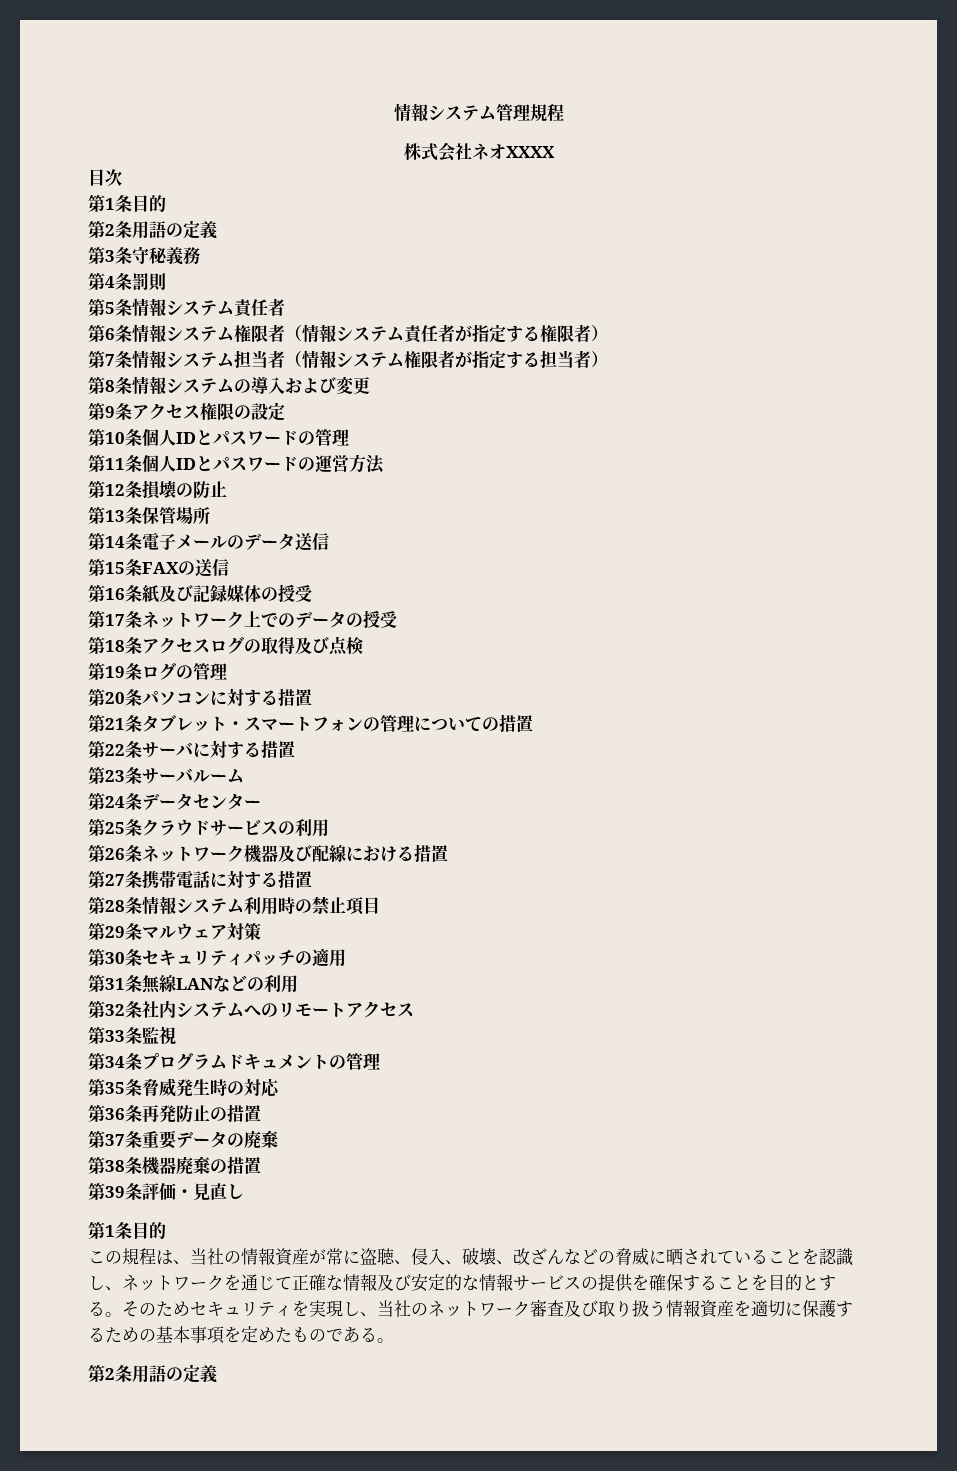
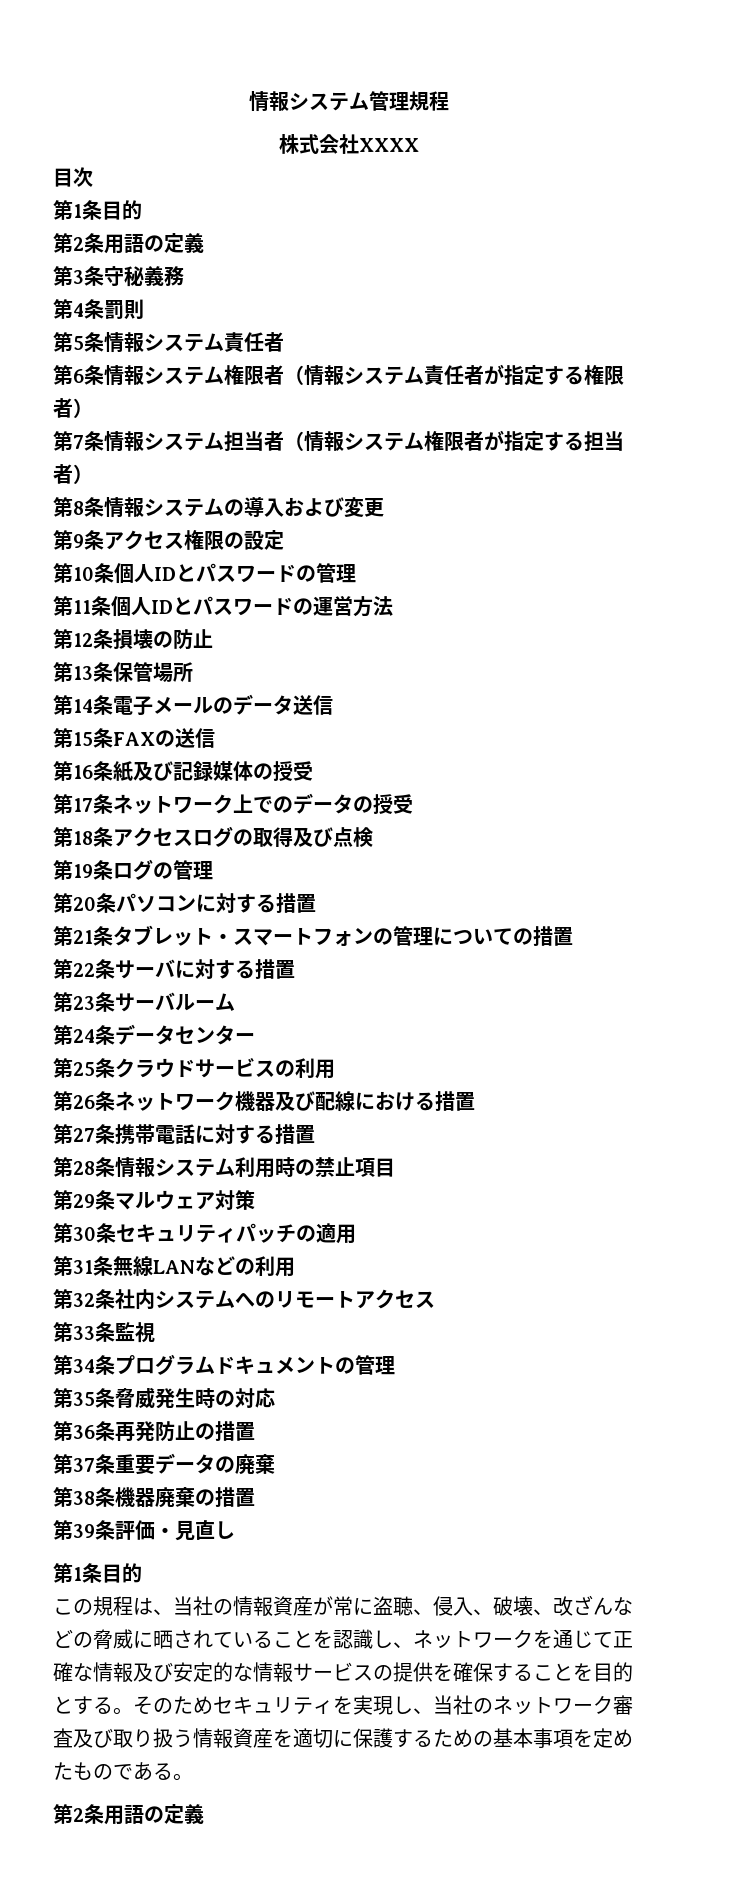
[471,143,506,160] ネオ -> (359, 144) none

